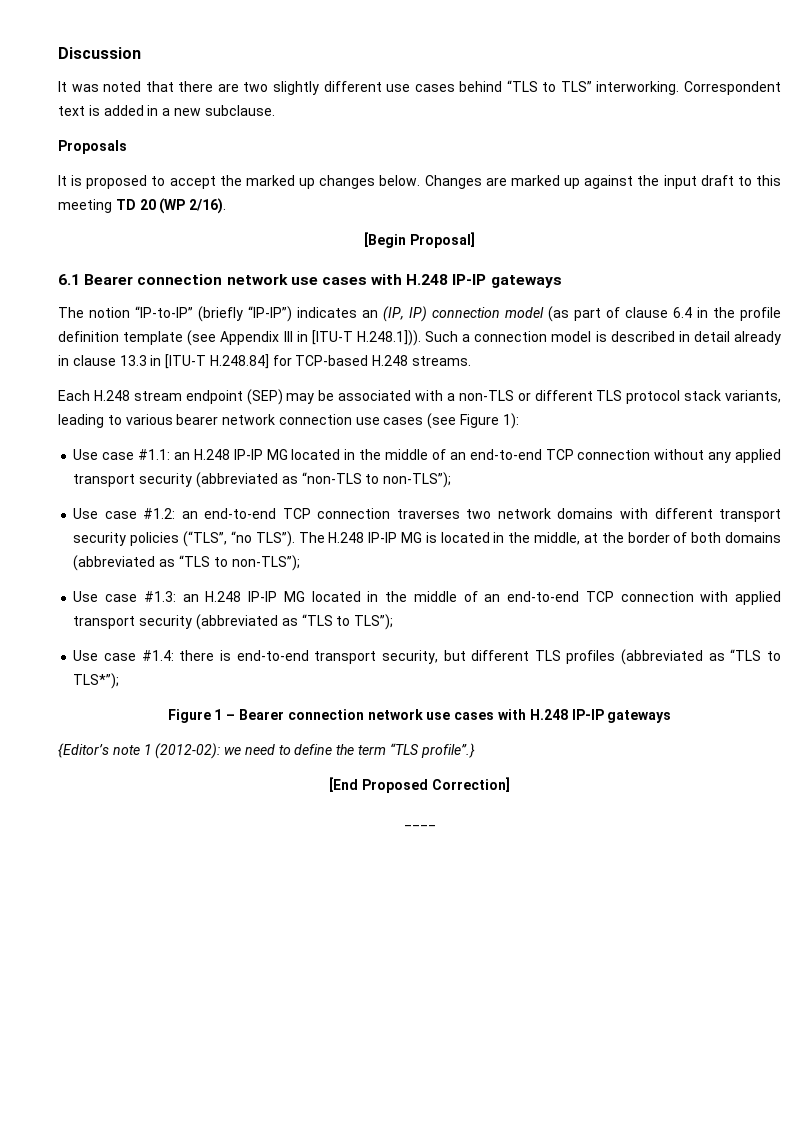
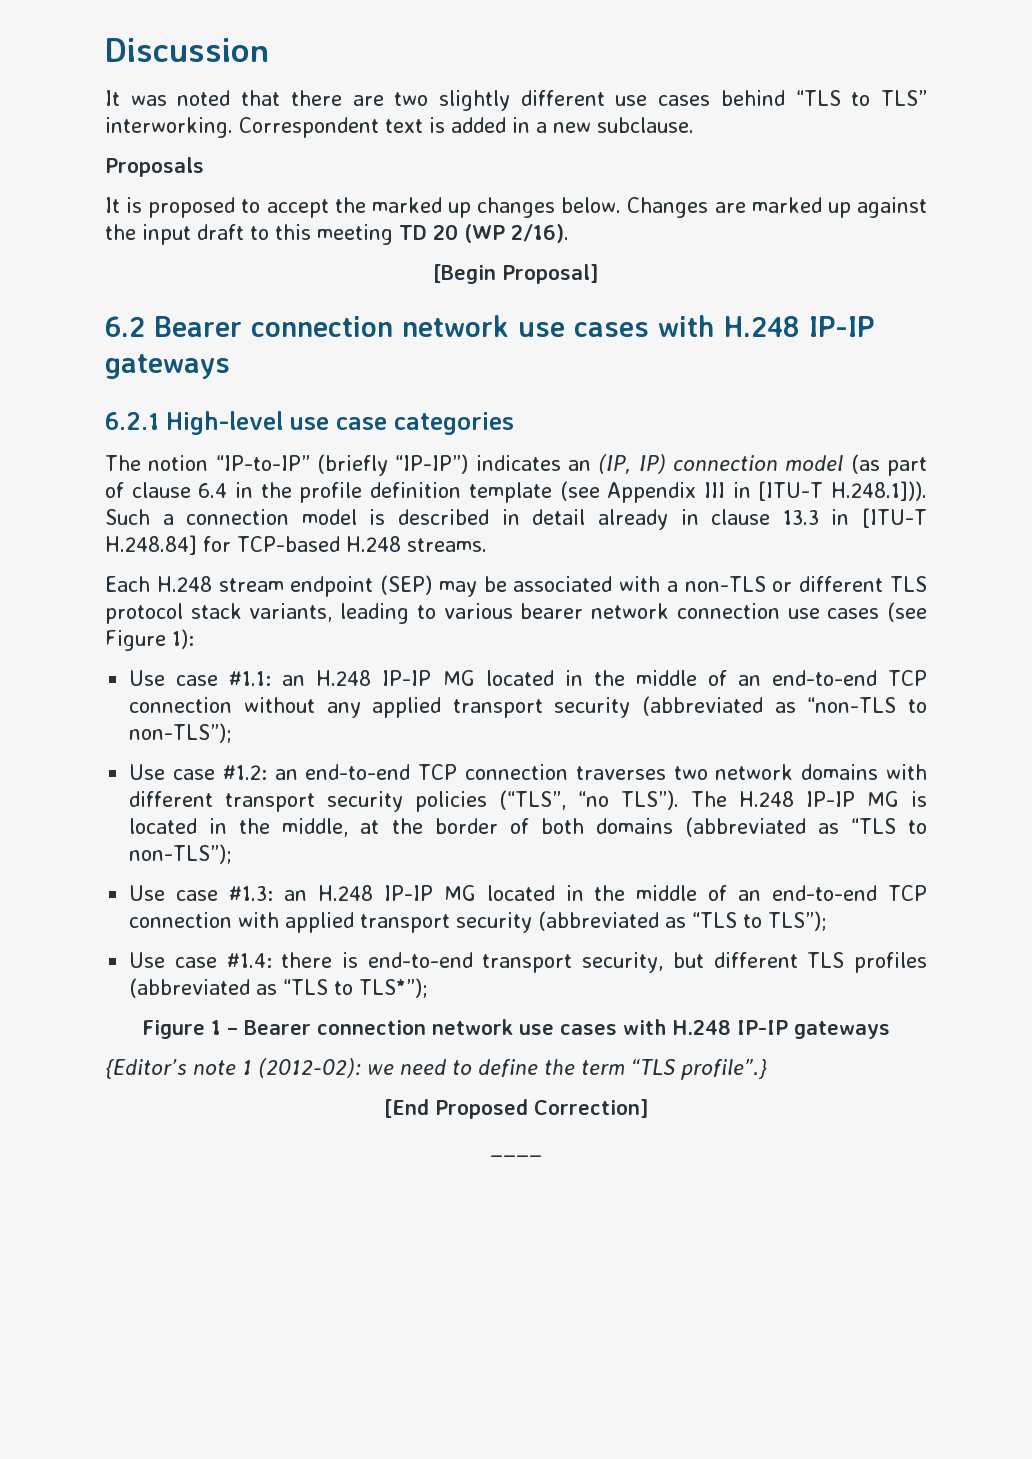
[58,274,562,288] 6.1 Bearer connection network use cases with H.248 IP-IP gateways -> [105,315,874,337] [105,354,230,379] [105,411,514,435] 6.2 Bearer connection network use cases with H.248 IP-IP gateways // 6.2.1 High-level use case categories

